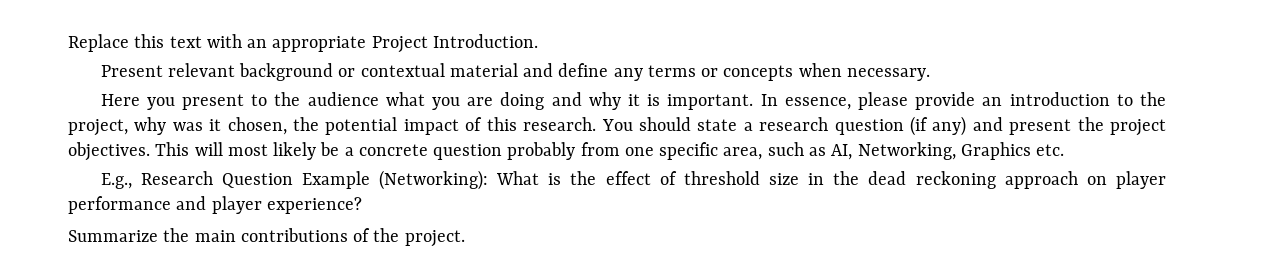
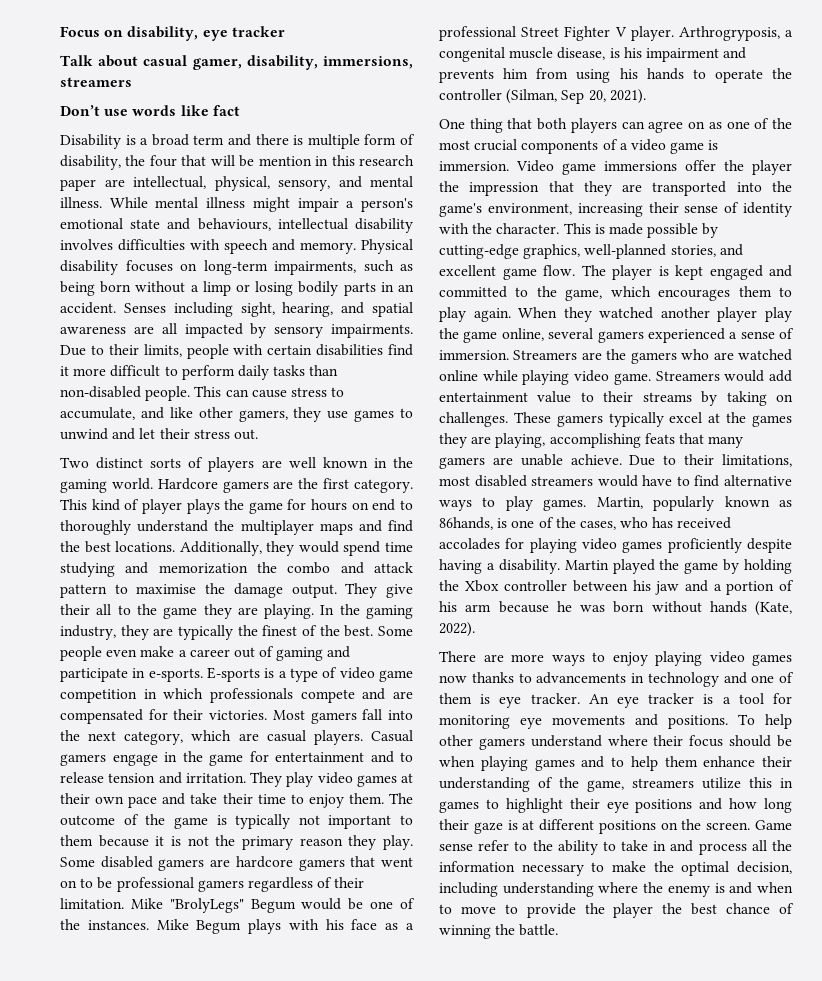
[68,34,538,53] [100,63,930,81] [100,92,1167,110] [68,116,1166,136] [68,142,1065,161] [100,170,1166,190] [68,196,362,214] [68,228,465,247] Replace this text with an appropriate Project Introduction. // Present relevant background or contextual material and define any terms or concepts when necessary. // Here you present to the audience what you are doing and why it is important. In essence, please provide an introduction to the project, why was it chosen, the potential impact of this research. You should state a research question (if any) and present the project objectives. This will most likely be a concrete question probably from one specific area, such as AI, Networking, Graphics etc. // E.g., Research Question Example (Networking): What is the effect of threshold size in the dead reckoning approach on player performance and player experience? // Summarize the main contributions of the project. -> [60,26,285,41] [60,55,413,70] [60,77,132,87] [60,105,240,116] [60,134,415,149] [60,155,415,170] [60,176,413,191] [60,197,414,212] [60,218,413,233] [60,239,413,254] [60,260,413,275] [60,281,414,296] [60,302,413,317] [60,323,413,338] [60,344,413,359] [60,365,339,380] [60,386,345,401] [60,407,413,422] [60,428,258,440] [60,457,413,472] [60,478,413,493] [60,499,413,514] [60,520,414,535] [60,541,413,556] [60,562,413,577] [60,583,413,598] [60,604,414,619] [60,625,413,640] [60,646,351,661] [60,667,413,682] [60,688,413,703] [60,709,413,724] [60,730,413,745] [60,751,413,766] [60,772,413,787] [60,793,413,808] [60,814,413,829] [60,835,413,850] [60,856,414,871] [60,877,365,892] [60,898,415,913] [60,919,414,934] [439,26,793,41] [439,47,747,62] [439,68,792,83] [439,89,646,104] [439,118,792,133] [439,139,719,154] [439,160,792,175] [439,181,792,196] [439,202,792,217] [439,223,719,238] [439,244,743,259] [439,265,792,280] [439,286,792,301] [439,307,792,322] [439,328,794,343] [439,349,792,364] [439,370,792,385] [439,391,793,406] [439,412,792,427] [439,433,744,448] [439,454,792,469] [439,475,792,487] [439,496,792,511] [439,517,732,530] [439,538,792,553] [439,559,792,574] [439,580,794,595] [439,601,792,616] [439,622,475,637] [439,651,792,666] [439,672,794,687] [439,693,792,708] [439,714,792,729] [439,735,792,750] [439,756,792,771] [439,777,793,792] [439,798,792,813] [439,819,792,834] [439,840,792,855] [439,861,792,876] [439,882,793,897] [439,903,794,918] [439,924,559,939] Focus on disability, eye tracker // Talk about casual gamer, disability, immersions, streamers // Don’t use words like fact // Disability is a broad term and there is multiple form of disability, the four that will be mention in this research paper are intellectual, physical, sensory, and mental illness. While mental illness might impair a person's emotional state and behaviours, intellectual disability involves difficulties with speech and memory. Physical disability focuses on long-term impairments, such as being born without a limp or losing bodily parts in an accident. Senses including sight, hearing, and spatial awareness are all impacted by sensory impairments. Due to their limits, people with certain disabilities find it more difficult to perform daily tasks than non-disabled people. This can cause stress to accumulate, and like other gamers, they use games to unwind and let their stress out. // Two distinct sorts of players are well known in the gaming world. Hardcore gamers are the first category. This kind of player plays the game for hours on end to thoroughly understand the multiplayer maps and find the best locations. Additionally, they would spend time studying and memorization the combo and attack pattern to maximise the damage output. They give their all to the game they are playing. In the gaming industry, they are typically the finest of the best. Some people even make a career out of gaming and participate in e-sports. E-sports is a type of video game competition in which professionals compete and are compensated for their victories. Most gamers fall into the next category, which are casual players. Casual gamers engage in the game for entertainment and to release tension and irritation. They play video games at their own pace and take their time to enjoy them. The outcome of the game is typically not important to them because it is not the primary reason they play. Some disabled gamers are hardcore gamers that went on to be professional gamers regardless of their limitation. Mike "BrolyLegs" Begum would be one of the instances. Mike Begum plays with his face as a professional Street Fighter V player. Arthrogryposis, a congenital muscle disease, is his impairment and prevents him from using his hands to operate the controller (Silman, Sep 20, 2021). // One thing that both players can agree on as one of the most crucial components of a video game is immersion. Video game immersions offer the player the impression that they are transported into the game's environment, increasing their sense of identity with the character. This is made possible by cutting-edge graphics, well-planned stories, and excellent game flow. The player is kept engaged and committed to the game, which encourages them to play again. When they watched another player play the game online, several gamers experienced a sense of immersion. Streamers are the gamers who are watched online while playing video game. Streamers would add entertainment value to their streams by taking on challenges. These gamers typically excel at the games they are playing, accomplishing feats that many gamers are unable achieve. Due to their limitations, most disabled streamers would have to find alternative ways to play games. Martin, popularly known as 86hands, is one of the cases, who has received accolades for playing video games proficiently despite having a disability. Martin played the game by holding the Xbox controller between his jaw and a portion of his arm because he was born without hands (Kate, 2022). // There are more ways to enjoy playing video games now thanks to advancements in technology and one of them is eye tracker. An eye tracker is a tool for monitoring eye movements and positions. To help other gamers understand where their focus should be when playing games and to help them enhance their understanding of the game, streamers utilize this in games to highlight their eye positions and how long their gaze is at different positions on the screen. Game sense refer to the ability to take in and process all the information necessary to make the optimal decision, including understanding where the enemy is and when to move to provide the player the best chance of winning the battle.

